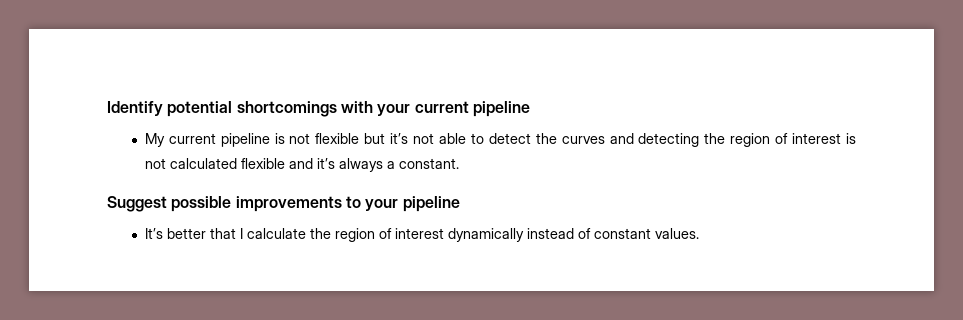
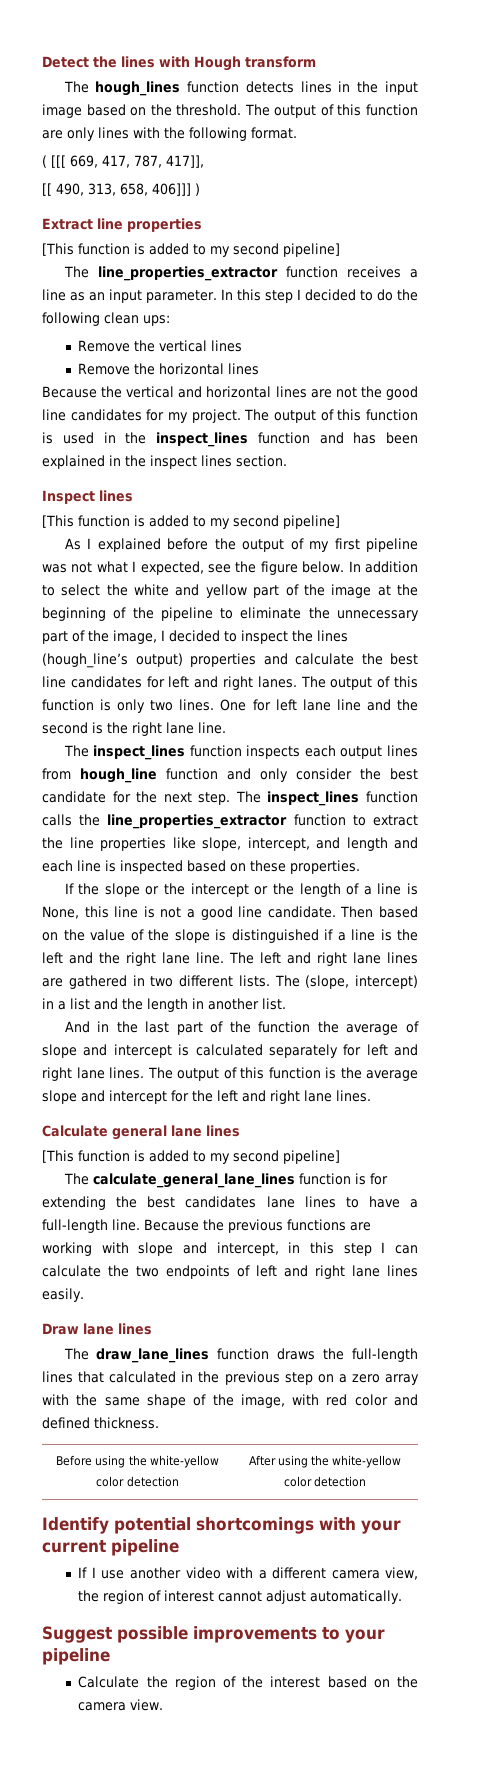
(107, 108) none -> [42,56,316,71] [63,81,418,96] [42,104,418,118] [42,127,297,141] [42,155,204,168] [42,183,200,196] [42,218,202,232] [42,243,340,257] [63,266,418,281] [42,289,418,303] [42,312,170,326] [78,340,243,352] [78,363,260,375] [42,386,418,400] [42,409,419,423] [42,432,418,447] [42,455,287,469] [42,490,133,504] [42,515,340,529] [64,538,418,552] [42,561,419,575] [42,584,419,598] [42,607,419,621] [42,630,348,644] [42,653,418,668] [42,676,419,690] [42,699,418,713] [42,722,226,736] [63,745,419,760] [42,768,418,783] [42,791,418,806] [42,814,418,829] [42,837,418,851] [42,860,360,874] [64,883,418,897] [42,906,418,920] [42,929,418,943] [42,952,418,966] [42,975,418,989] [42,998,286,1012] [64,1021,420,1035] [42,1044,418,1058] [42,1067,418,1081] [42,1090,371,1104] [42,1125,240,1140] [42,1150,340,1164] [63,1173,388,1188] [42,1196,418,1210] [42,1219,371,1233] [42,1242,419,1256] [42,1265,418,1279] [42,1288,84,1302] [42,1323,152,1335] [63,1348,418,1363] [42,1371,420,1385] [42,1394,419,1408] [42,1417,159,1429] [56,1455,219,1468] [96,1476,179,1487] [248,1455,402,1468] [283,1476,367,1487] Detect the lines with Hough transform // The hough_lines function detects lines in the input image based on the threshold. The output of this function are only lines with the following format. // ( [[[ 669, 417, 787, 417]], // [[ 490, 313, 658, 406]]] ) // Extract line properties // [This function is added to my second pipeline] // The line_properties_extractor function receives a line as an input parameter. In this step I decided to do the following clean ups: // Remove the vertical lines // Remove the horizontal lines // Because the vertical and horizontal lines are not the good line candidates for my project. The output of this function is used in the inspect_lines function and has been explained in the inspect lines section. // Inspect lines // [This function is added to my second pipeline] // As I explained before the output of my first pipeline was not what I expected, see the figure below. In addition to select the white and yellow part of the image at the beginning of the pipeline to eliminate the unnecessary part of the image, I decided to inspect the lines (hough_line’s output) properties and calculate the best line candidates for left and right lanes. The output of this function is only two lines. One for left lane line and the second is the right lane line. // The inspect_lines function inspects each output lines from hough_line function and only consider the best candidate for the next step. The inspect_lines function calls the line_properties_extractor function to extract the line properties like slope, intercept, and length and each line is inspected based on these properties. // If the slope or the intercept or the length of a line is None, this line is not a good line candidate. Then based on the value of the slope is distinguished if a line is the left and the right lane line. The left and right lane lines are gathered in two different lists. The (slope, intercept) in a list and the length in another list. // And in the last part of the function the average of slope and intercept is calculated separately for left and right lane lines. The output of this function is the average slope and intercept for the left and right lane lines. // Calculate general lane lines // [This function is added to my second pipeline] // The calculate_general_lane_lines function is for extending the best candidates lane lines to have a full-length line. Because the previous functions are working with slope and intercept, in this step I can calculate the two endpoints of left and right lane lines easily. // Draw lane lines // The draw_lane_lines function draws the full-length lines that calculated in the previous step on a zero array with the same shape of the image, with red color and defined thickness. // Before using the white-yellow color detection | After using the white-yellow color detection //
[144,133,857,147] [144,158,459,172] My current pipeline is not flexible but it’s not able to detect the curves and detecting the region of interest is not calculated flexible and it’s always a constant. -> [78,1567,418,1580] [78,1590,403,1604] If I use another video with a different camera view, the region of interest cannot adjust automatically.
[144,228,699,242] It’s better that I calculate the region of interest dynamically instead of constant values. -> [78,1676,418,1690] [78,1699,164,1711] Calculate the region of the interest based on the camera view.

